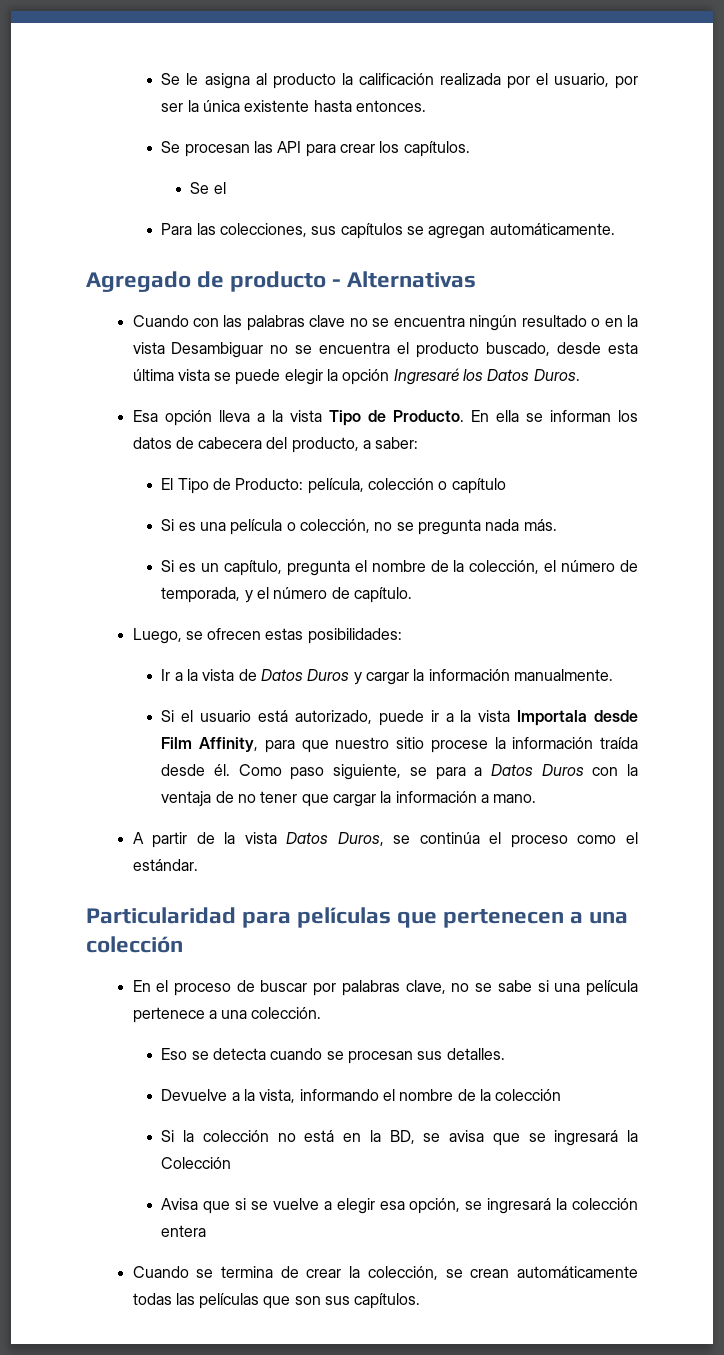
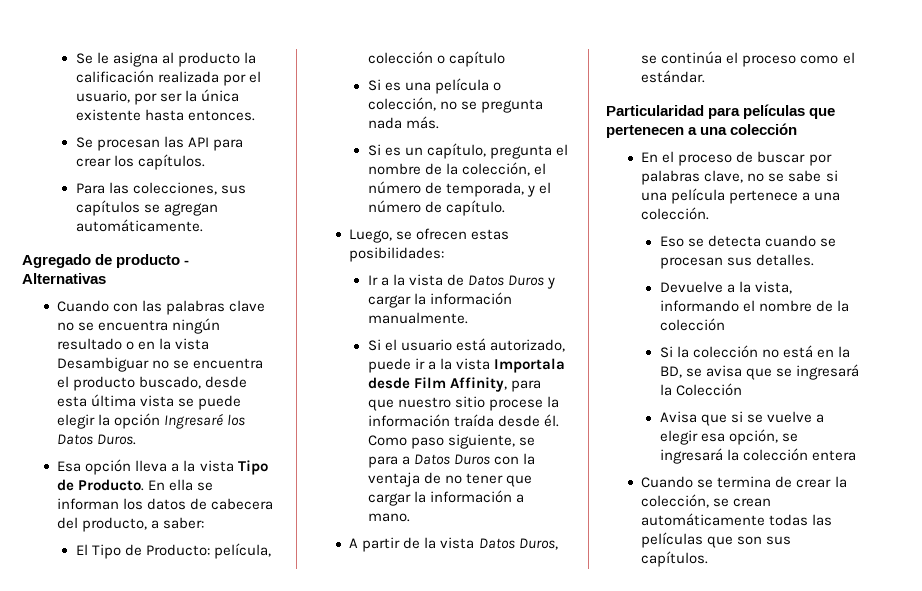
[190,182,226,194] // Se el -> (206, 162) none

